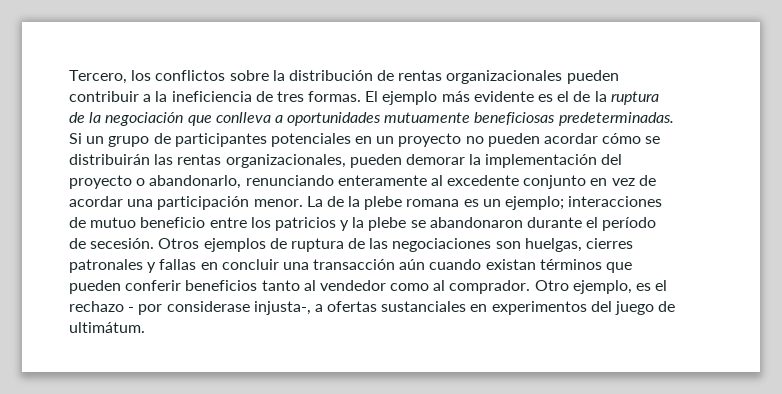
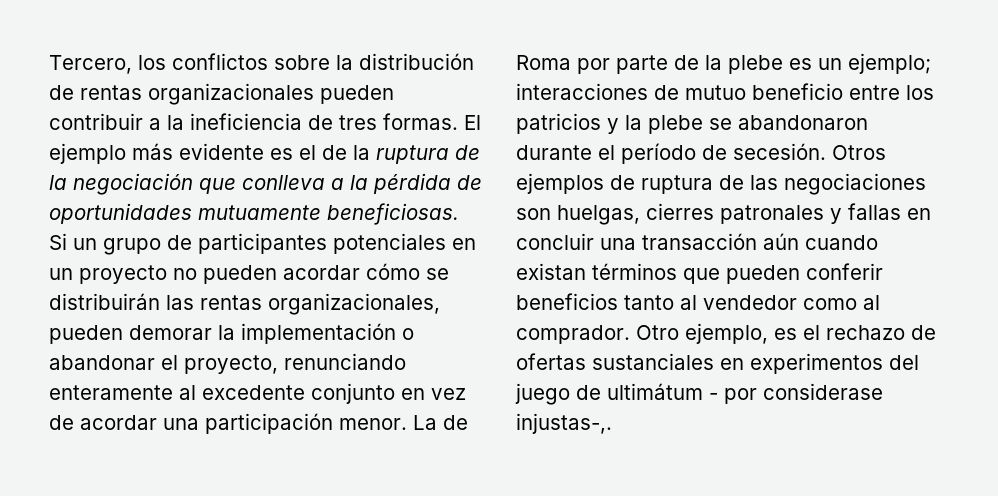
[287,112,674,126] oportunidades mutuamente beneficiosas predeterminadas. -> [350,173,482,194] [49,203,459,225] la pérdida de oportunidades mutuamente beneficiosas.
[601,154,623,165] [69,175,242,189] del proyecto o abandonarlo, -> [402,328,414,340] [49,355,278,374] o abandonar el proyecto,
[348,196,460,210] la plebe romana -> [516,55,783,74] Roma por parte de la plebe
[128,301,323,315] - por considerase injusta-, a -> [911,325,936,340] de
[69,322,145,333] ultimátum. -> [607,383,883,404] [516,413,612,434] ultimátum - por considerase injustas-,.

